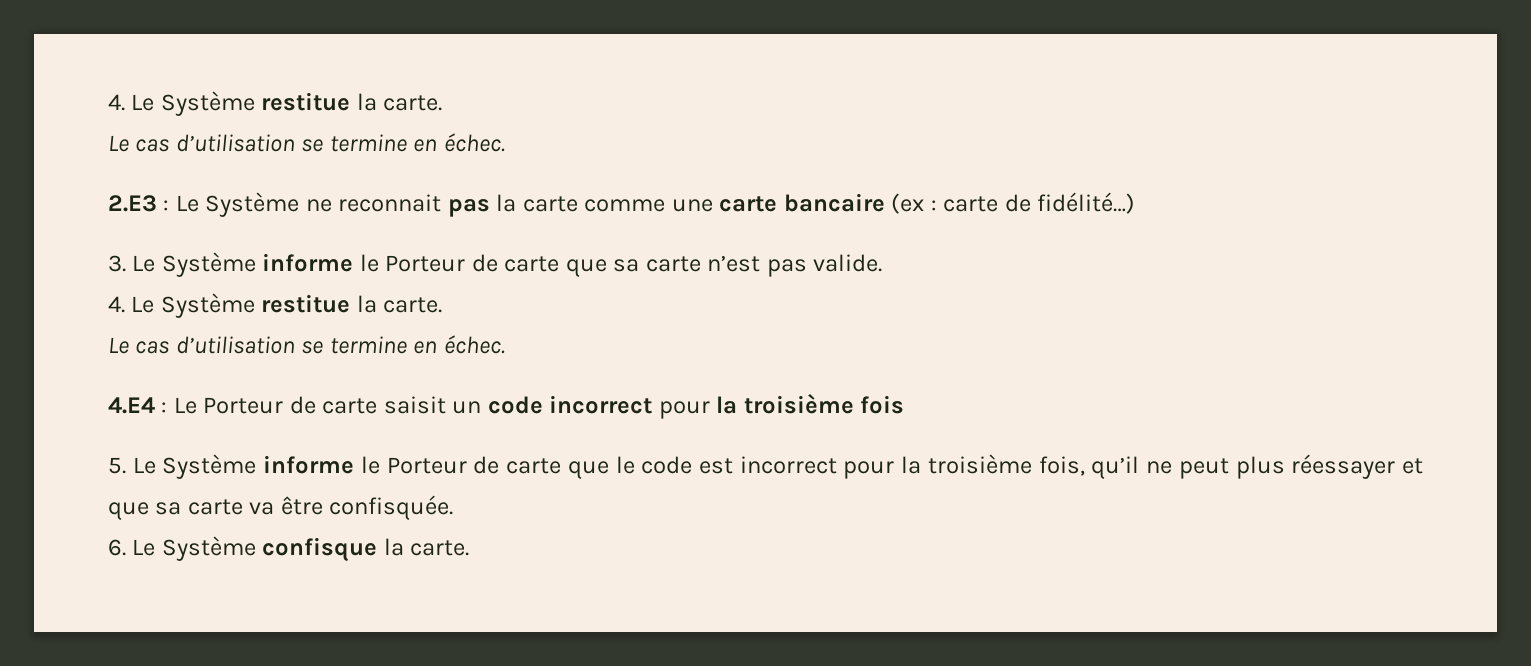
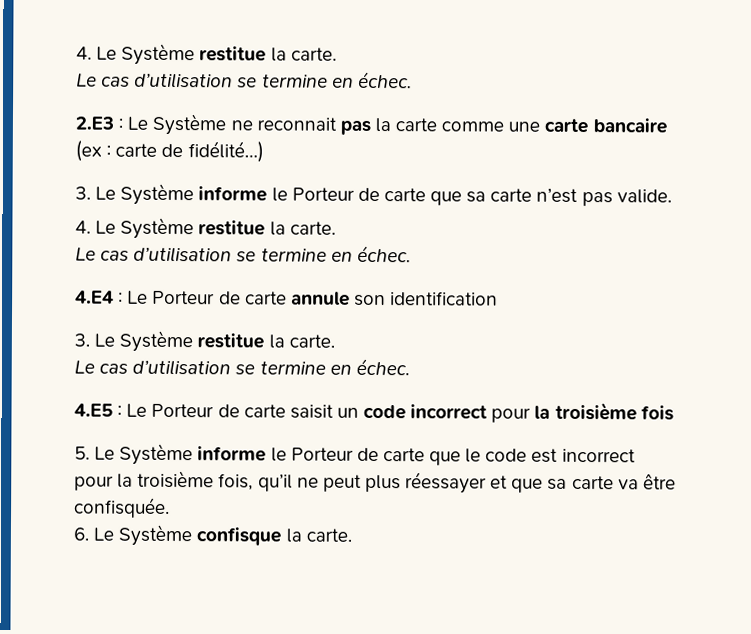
(378, 406) none -> [290,291,499,307] [74,330,335,353] [74,358,410,376] [74,403,286,418] annule son identification // 3. Le Système restitue la carte. // Le cas d’utilisation se termine en échec. // 4.E5 : Le Porteur de carte

